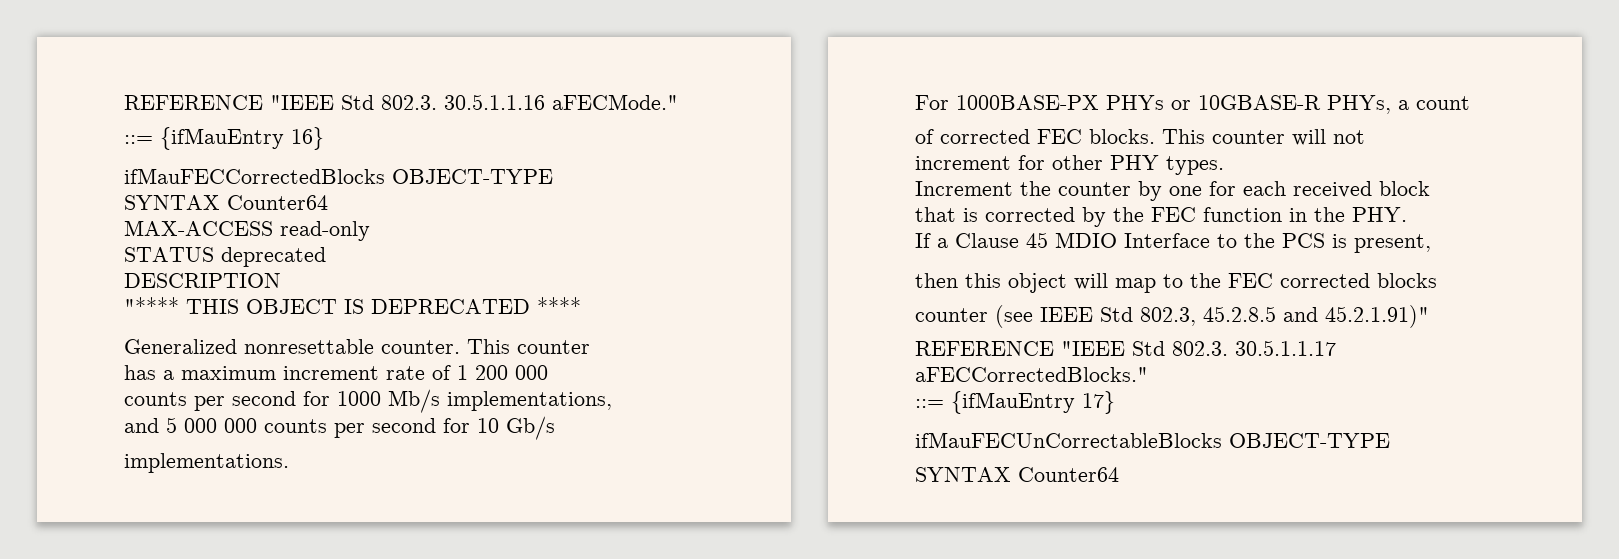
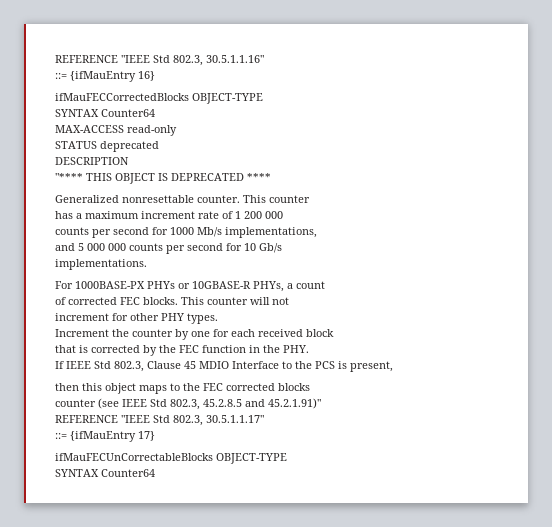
[124,94,678,110] REFERENCE "IEEE Std 802.3. 30.5.1.1.16 aFECMode." -> [55,55,264,66] REFERENCE "IEEE Std 802.3, 30.5.1.1.16"
[937,238,948,248] a -> [66,361,144,372] IEEE Std 802.3,
[1074,273,1156,293] will map -> [139,385,167,394] maps
[1172,340,1336,356] [915,367,1148,382] 802.3. 30.5.1.1.17 aFECCorrectedBlocks." -> [173,415,264,426] 802.3, 30.5.1.1.17"

